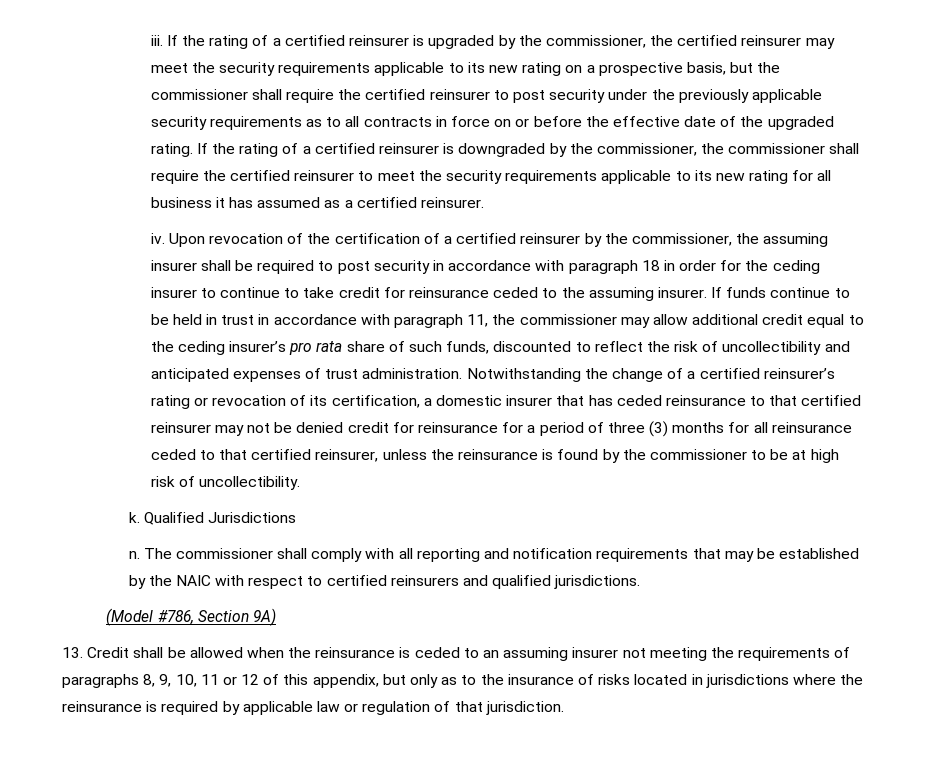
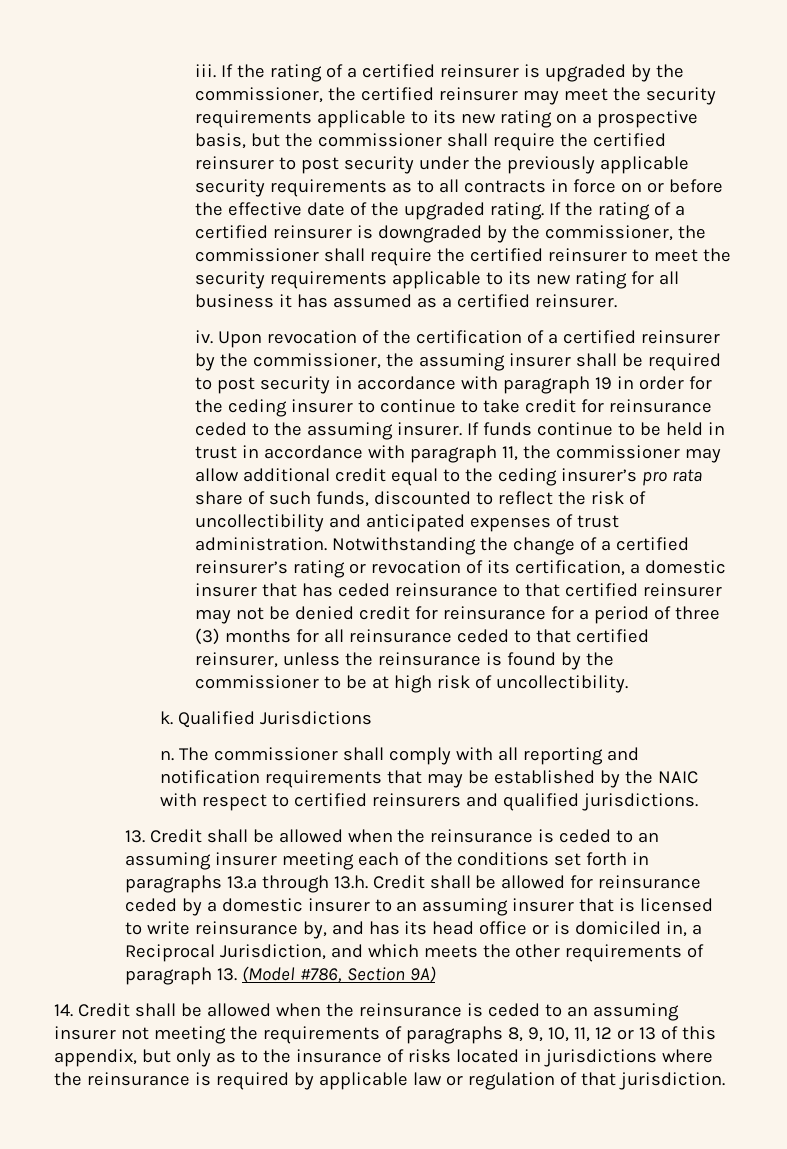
[641,260,660,271] 18 -> [595,377,613,390] 19
(641, 582) none -> [124,829,660,843] [124,852,650,870] [124,875,702,893] [124,898,714,916] [124,921,703,939] [124,944,705,962] [124,967,237,985] 13. Credit shall be allowed when the reinsurance is ceded to an assuming insurer meeting each of the conditions set forth in paragraphs 13.a through 13.h. Credit shall be allowed for reinsurance ceded by a domestic insurer to an assuming insurer that is licensed to write reinsurance by, and has its head office or is domiciled in, a Reciprocal Jurisdiction, and which meets the other requirements of paragraph 13.
[62,647,83,658] 13. -> [54,1004,73,1017] 14.
[200,674,260,685] 11 or 12 -> [573,1027,656,1042] 11, 12 or 13

